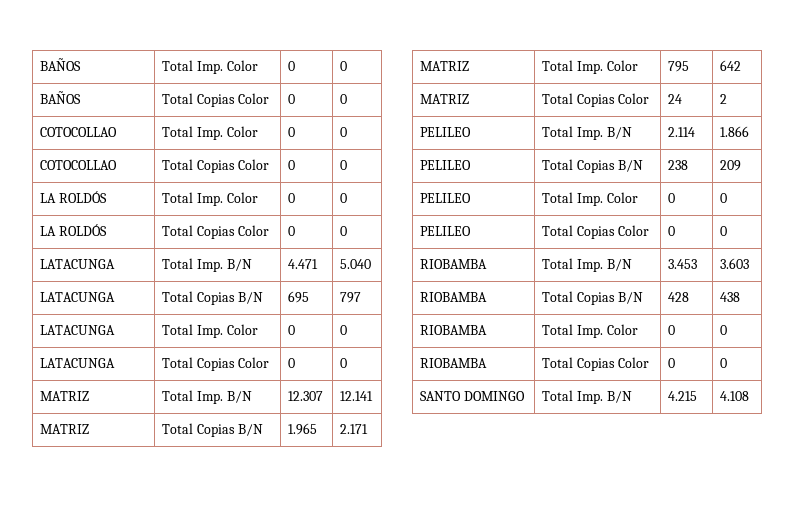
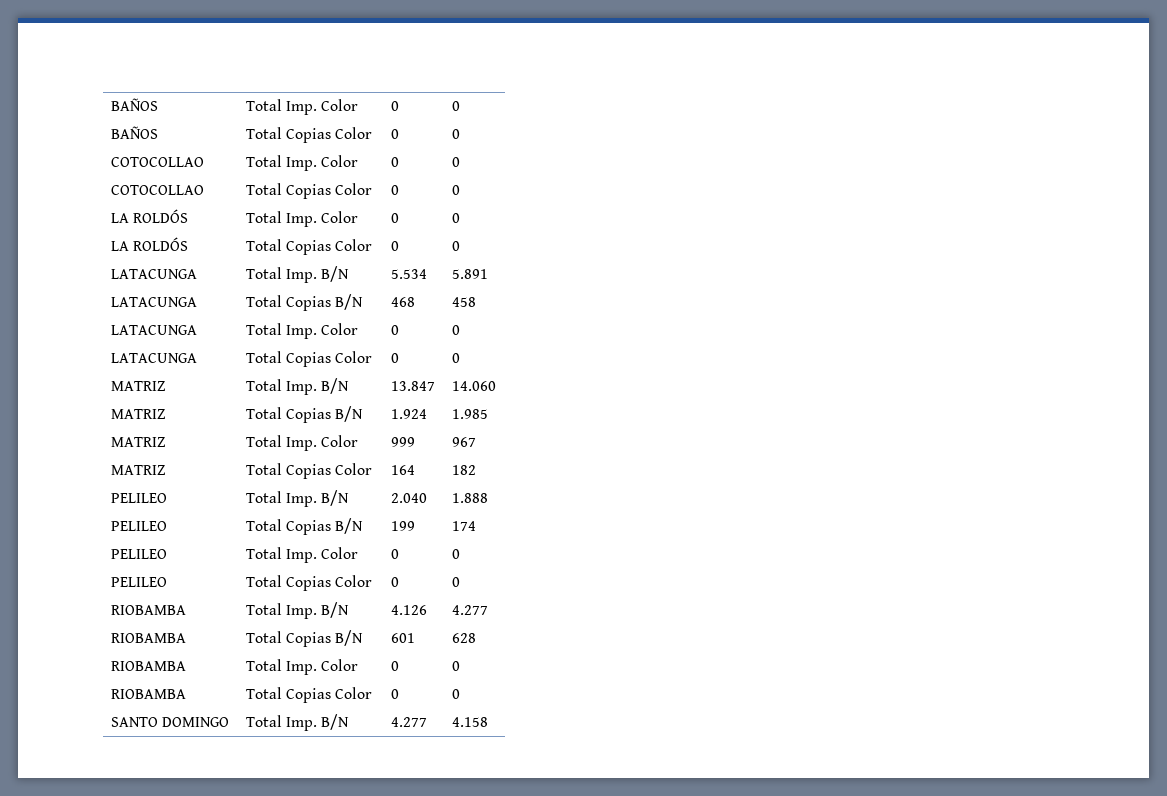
[288,259,319,269] [340,259,372,269] 4.471 | 5.040 -> [390,269,427,279] [451,269,488,279] 5.534 | 5.891
[288,291,310,303] [340,292,362,303] 695 | 797 -> [390,297,415,307] [451,297,476,307] 468 | 458
[288,391,324,401] [340,391,374,401] 12.307 | 12.141 -> [390,381,435,391] [451,381,496,391] 13.847 | 14.060
[288,423,318,435] [340,424,369,434] 1.965 | 2.171 -> [390,409,427,419] [451,409,488,419] 1.924 | 1.985
[668,61,690,72] [720,60,742,71] 795 | 642 -> [390,437,415,447] [451,437,476,447] 999 | 967
[668,94,683,104] [720,94,728,104] 24 | 2 -> [390,465,415,475] [451,465,476,475] 164 | 182
[668,127,696,137] [720,126,750,137] 2.114 | 1.866 -> [390,493,427,503] [451,493,488,503] 2.040 | 1.888
[668,160,689,170] [720,160,742,171] 238 | 209 -> [390,521,415,531] [451,521,476,531] 199 | 174
[668,259,698,269] [720,258,750,269] 3.453 | 3.603 -> [390,605,427,615] [451,605,488,615] 4.126 | 4.277
[668,292,690,302] [720,292,741,302] 428 | 438 -> [390,633,415,643] [451,633,476,643] 601 | 628
[668,391,698,401] [720,391,750,401] 4.215 | 4.108 -> [390,717,427,727] [451,717,488,727] 4.277 | 4.158

